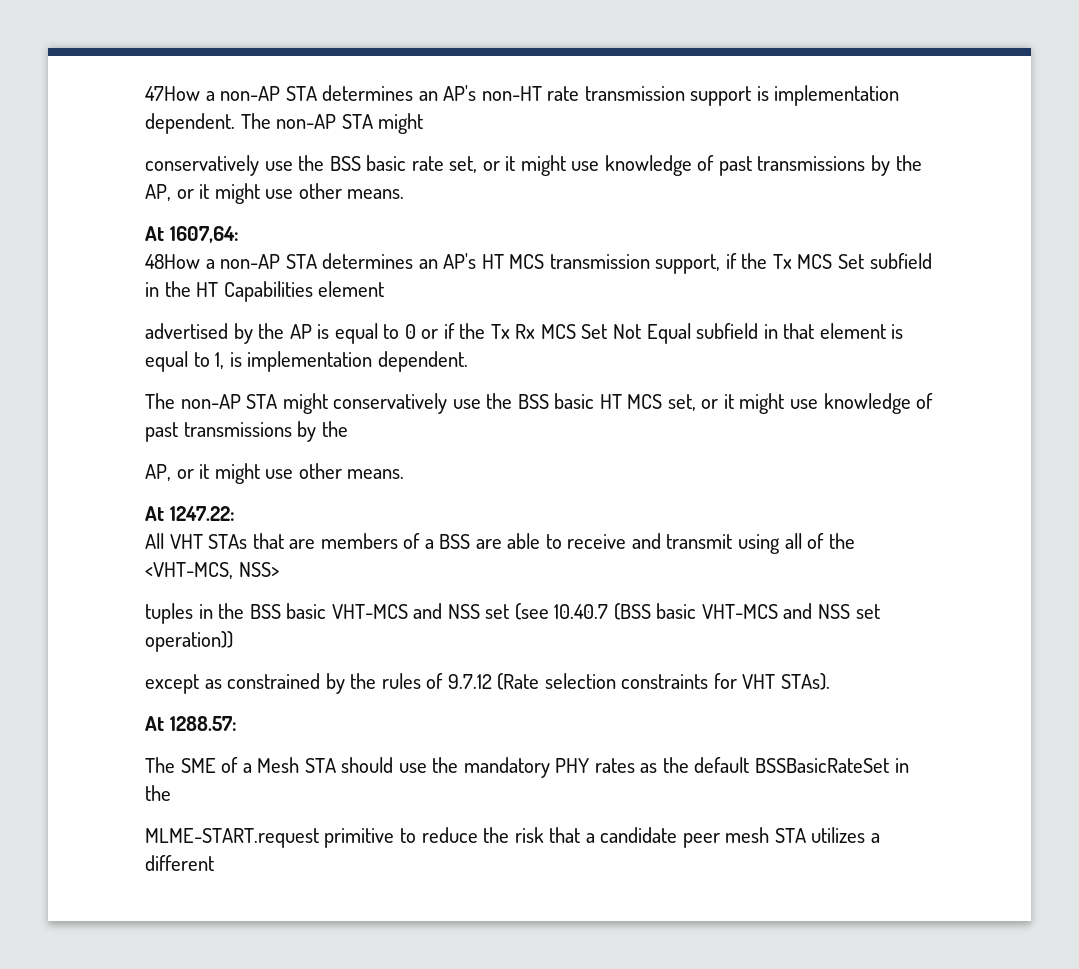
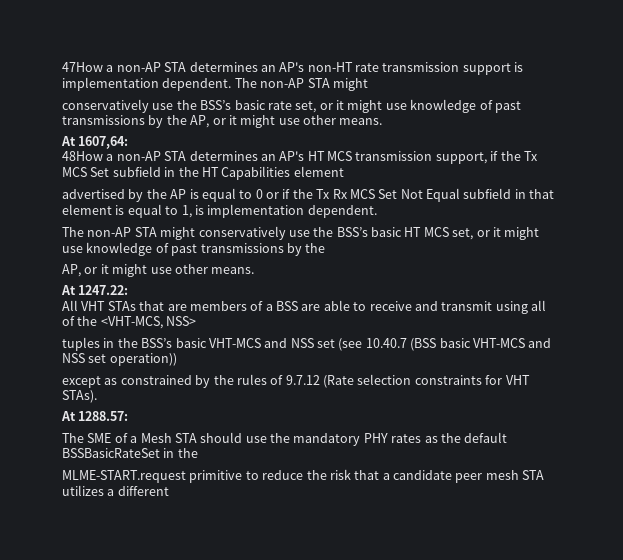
[329,156,361,171] BSS -> [200,100,232,110] BSS’s
[517,394,549,409] BSS -> [336,227,368,237] BSS’s
[249,604,281,619] BSS -> [141,338,173,348] BSS’s

